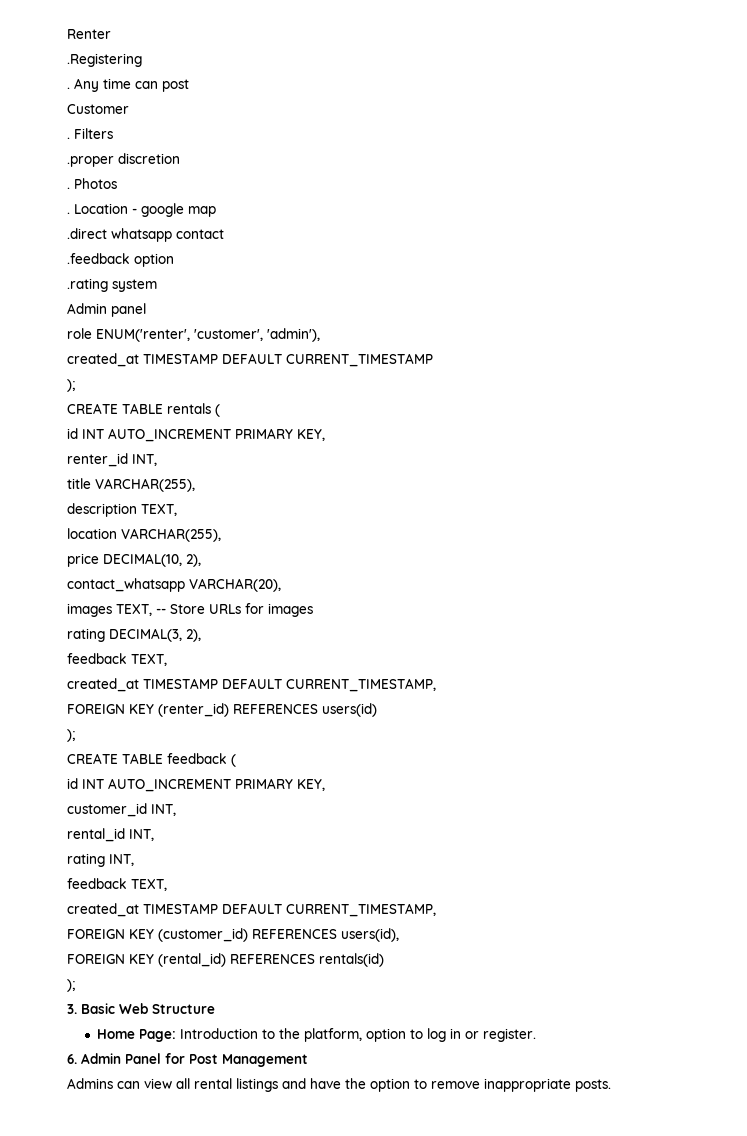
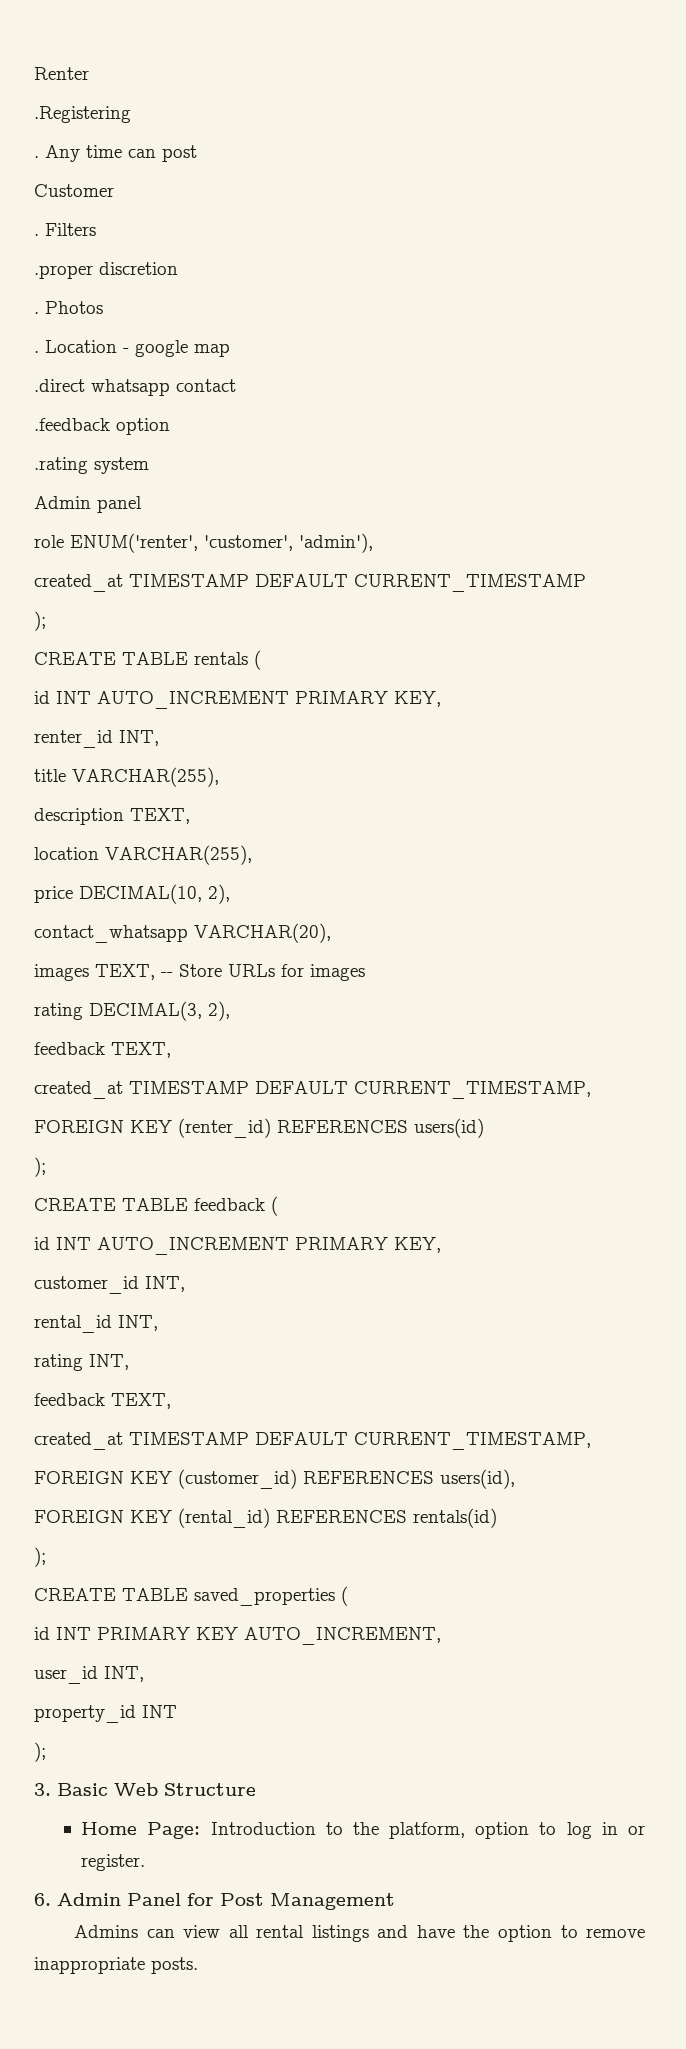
(75, 985) none -> [34,1586,348,1606] [34,1627,441,1645] [34,1666,144,1684] [34,1705,177,1723] [34,1742,46,1762] // CREATE TABLE saved_properties ( // id INT PRIMARY KEY AUTO_INCREMENT, // user_id INT, // property_id INT // );

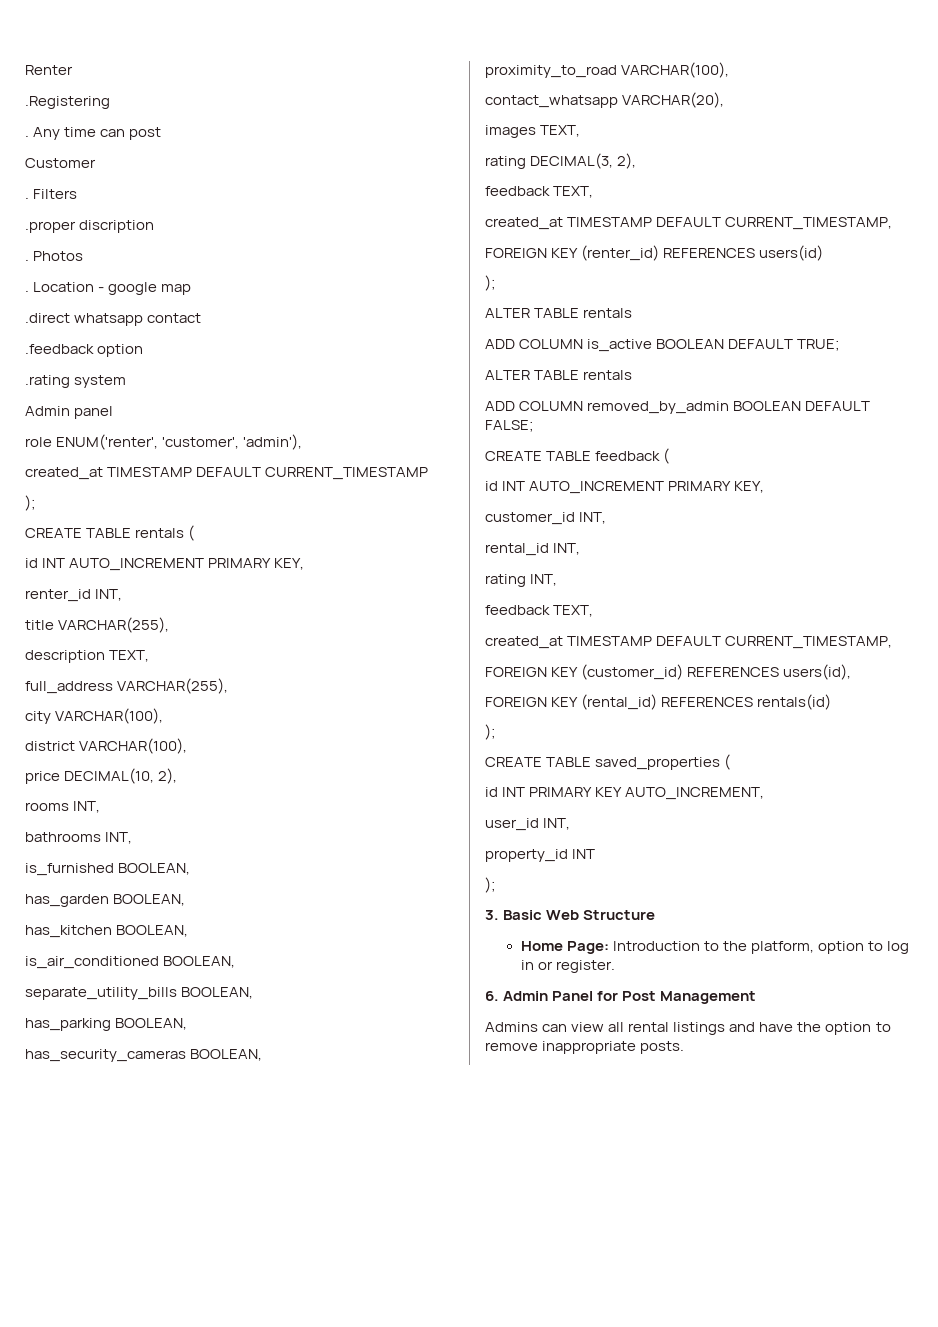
[99,262,178,275] discretion -> [79,220,155,233] discription
[34,845,252,865] location VARCHAR(255), -> [25,678,229,694] [25,708,164,724] [25,738,188,754] full_address VARCHAR(255), // city VARCHAR(100), // district VARCHAR(100),
(230, 894) none -> [25,801,101,813] [25,832,133,844] [25,863,191,876] [25,894,186,907] [25,925,189,938] [25,956,236,969] [25,987,254,1000] [25,1018,188,1031] [25,1049,263,1062] [485,62,730,78] // rooms INT, // bathrooms INT, // is_furnished BOOLEAN, // has_garden BOOLEAN, // has_kitchen BOOLEAN, // is_air_conditioned BOOLEAN, // separate_utility_bills BOOLEAN, // has_parking BOOLEAN, // has_security_cameras BOOLEAN, // proximity_to_road VARCHAR(100),
[161,964,365,981] -- Store URLs for images -> (581, 131) none
(46, 1167) none -> [485,308,633,318] [485,339,841,352] [485,370,633,380] [485,401,871,414] [485,420,534,432] // ALTER TABLE rentals // ADD COLUMN is_active BOOLEAN DEFAULT TRUE; // ALTER TABLE rentals // ADD COLUMN removed_by_admin BOOLEAN DEFAULT FALSE;

